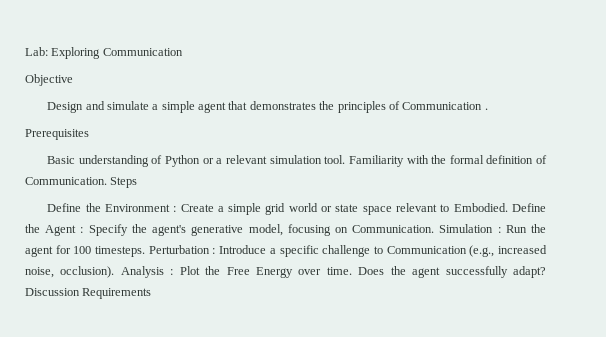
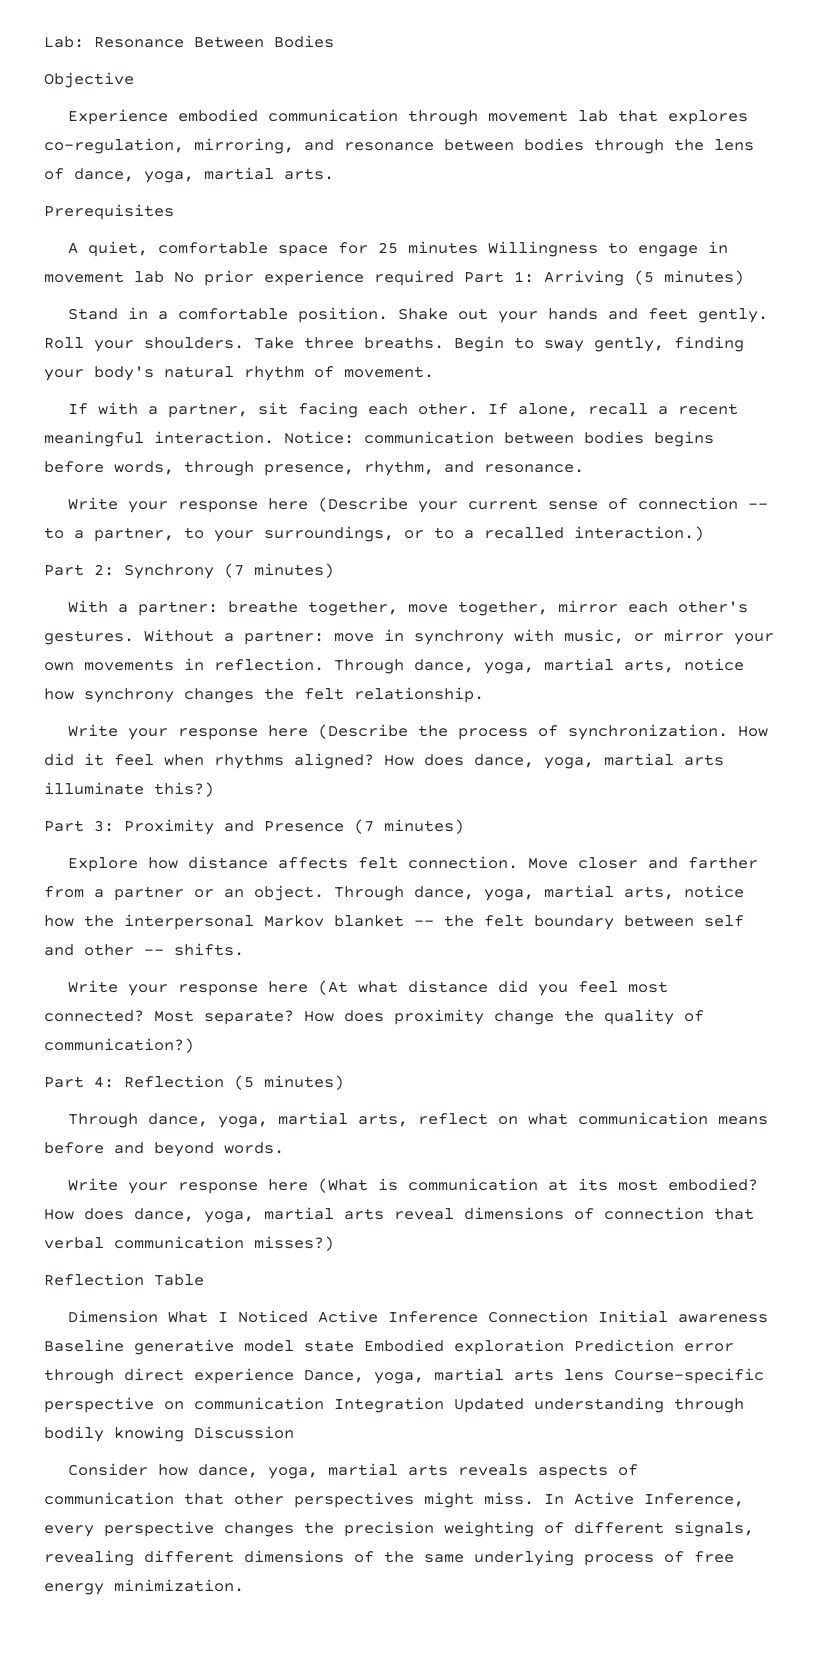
[51,47,183,59] [25,74,73,86] [47,101,488,113] [25,129,89,140] [47,155,547,167] [25,177,138,188] [47,203,546,215] [25,224,546,236] [25,245,547,257] [25,266,546,278] [25,288,152,299] Exploring Communication // Objective // Design and simulate a simple agent that demonstrates the principles of Communication . // Prerequisites // Basic understanding of Python or a relevant simulation tool. Familiarity with the formal definition of Communication. Steps // Define the Environment : Create a simple grid world or state space relevant to Embodied. Define the Agent : Specify the agent's generative model, focusing on Communication. Simulation : Run the agent for 100 timesteps. Perturbation : Introduce a specific challenge to Communication (e.g., increased noise, occlusion). Analysis : Plot the Free Energy over time. Does the agent successfully adapt? Discussion Requirements -> [94,35,334,48] [44,72,134,88] [67,109,748,125] [44,138,754,154] [44,167,334,183] [44,204,174,220] [67,241,728,257] [44,270,744,286] [67,307,768,323] [44,336,744,352] [44,366,434,381] [67,402,738,418] [44,431,714,447] [44,461,584,476] [67,497,768,513] [44,526,704,542] [44,563,334,579] [67,600,748,616] [44,629,774,645] [44,658,744,674] [44,687,484,703] [67,724,768,740] [44,753,724,769] [44,782,214,797] [44,819,464,835] [67,856,758,872] [44,885,744,901] [44,914,744,930] [44,943,244,956] [67,980,668,996] [44,1009,704,1025] [44,1038,194,1053] [44,1075,344,1090] [67,1112,768,1128] [44,1142,284,1157] [67,1178,758,1194] [44,1207,754,1223] [44,1236,334,1251] [44,1273,204,1286] [67,1310,768,1323] [44,1339,734,1355] [44,1368,764,1384] [44,1397,744,1413] [44,1426,294,1442] [67,1463,638,1479] [44,1492,744,1508] [44,1521,754,1537] [44,1550,734,1566] [44,1579,244,1595] Resonance Between Bodies // Objective // Experience embodied communication through movement lab that explores co-regulation, mirroring, and resonance between bodies through the lens of dance, yoga, martial arts. // Prerequisites // A quiet, comfortable space for 25 minutes Willingness to engage in movement lab No prior experience required Part 1: Arriving (5 minutes) // Stand in a comfortable position. Shake out your hands and feet gently. Roll your shoulders. Take three breaths. Begin to sway gently, finding your body's natural rhythm of movement. // If with a partner, sit facing each other. If alone, recall a recent meaningful interaction. Notice: communication between bodies begins before words, through presence, rhythm, and resonance. // Write your response here (Describe your current sense of connection -- to a partner, to your surroundings, or to a recalled interaction.) // Part 2: Synchrony (7 minutes) // With a partner: breathe together, move together, mirror each other's gestures. Without a partner: move in synchrony with music, or mirror your own movements in reflection. Through dance, yoga, martial arts, notice how synchrony changes the felt relationship. // Write your response here (Describe the process of synchronization. How did it feel when rhythms aligned? How does dance, yoga, martial arts illuminate this?) // Part 3: Proximity and Presence (7 minutes) // Explore how distance affects felt connection. Move closer and farther from a partner or an object. Through dance, yoga, martial arts, notice how the interpersonal Markov blanket -- the felt boundary between self and other -- shifts. // Write your response here (At what distance did you feel most connected? Most separate? How does proximity change the quality of communication?) // Part 4: Reflection (5 minutes) // Through dance, yoga, martial arts, reflect on what communication means before and beyond words. // Write your response here (What is communication at its most embodied? How does dance, yoga, martial arts reveal dimensions of connection that verbal communication misses?) // Reflection Table // Dimension What I Noticed Active Inference Connection Initial awareness Baseline generative model state Embodied exploration Prediction error through direct experience Dance, yoga, martial arts lens Course-specific perspective on communication Integration Updated understanding through bodily knowing Discussion // Consider how dance, yoga, martial arts reveals aspects of communication that other perspectives might miss. In Active Inference, every perspective changes the precision weighting of different signals, revealing different dimensions of the same underlying process of free energy minimization.

